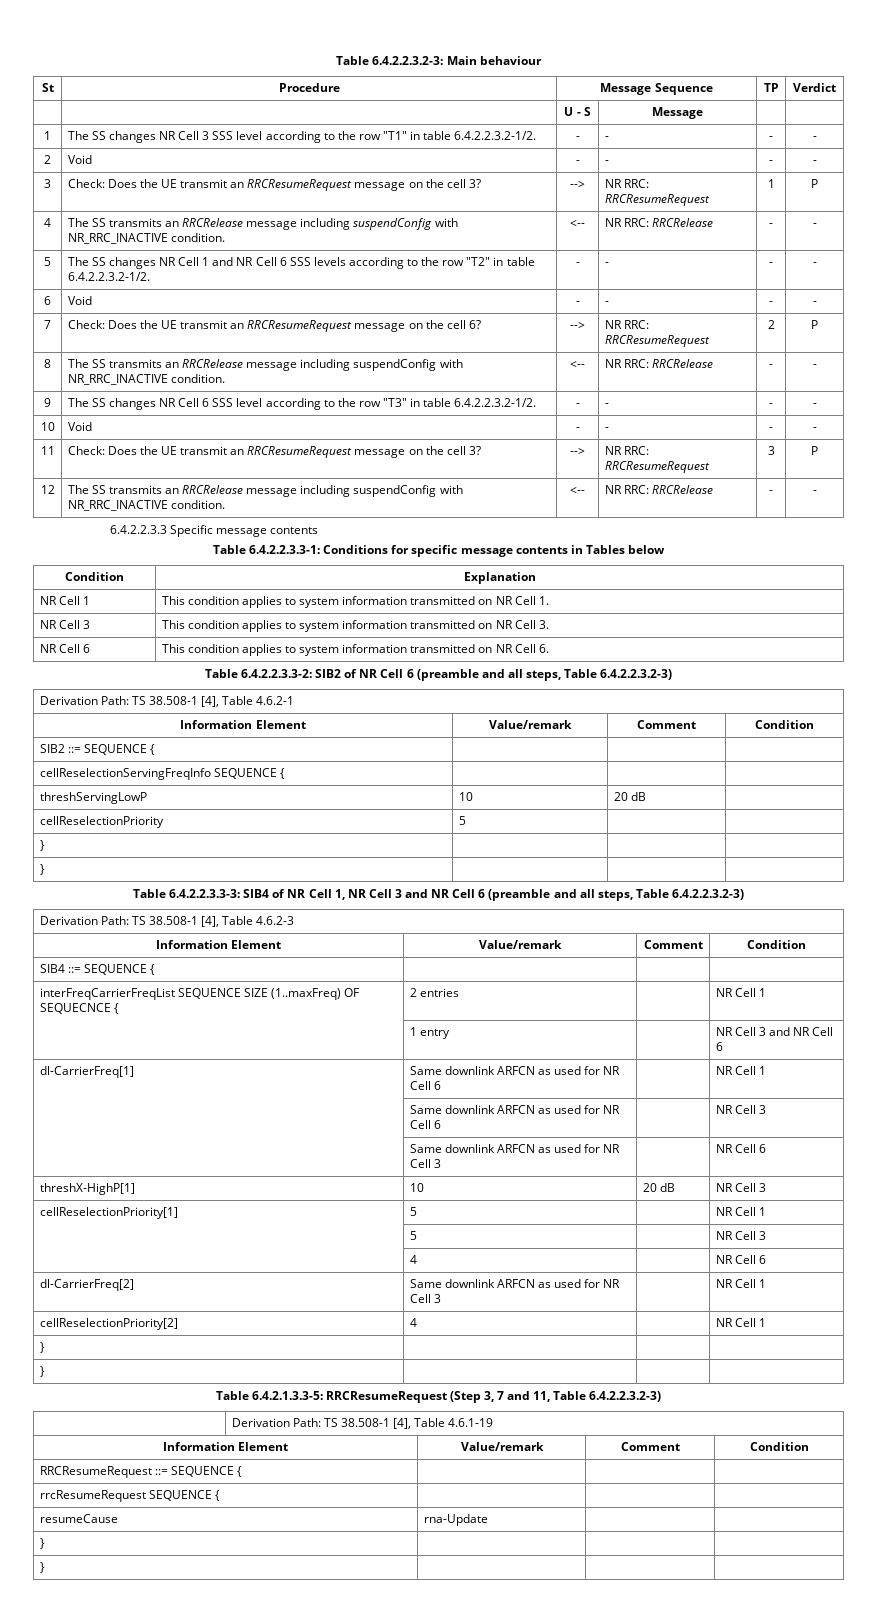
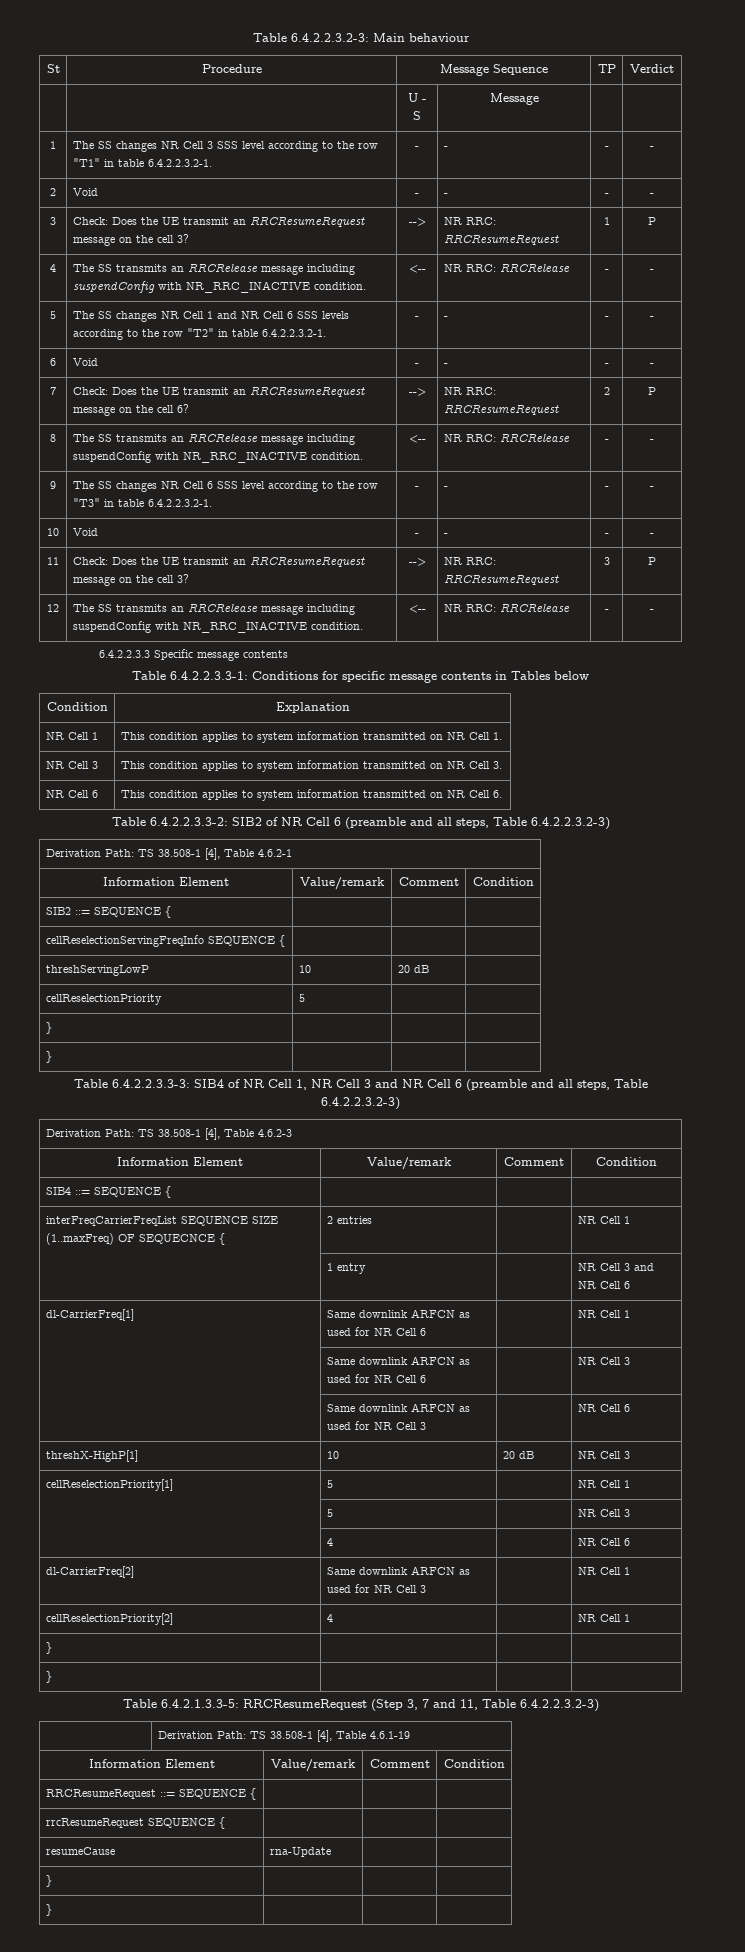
[454,131,537,140] 6.4.2.2.3.2-1/2. -> [147,159,212,167] 6.4.2.2.3.2-1.
[67,272,150,281] 6.4.2.2.3.2-1/2. -> [261,329,326,337] 6.4.2.2.3.2-1.
[454,398,537,407] 6.4.2.2.3.2-1/2. -> [147,499,212,507] 6.4.2.2.3.2-1.

